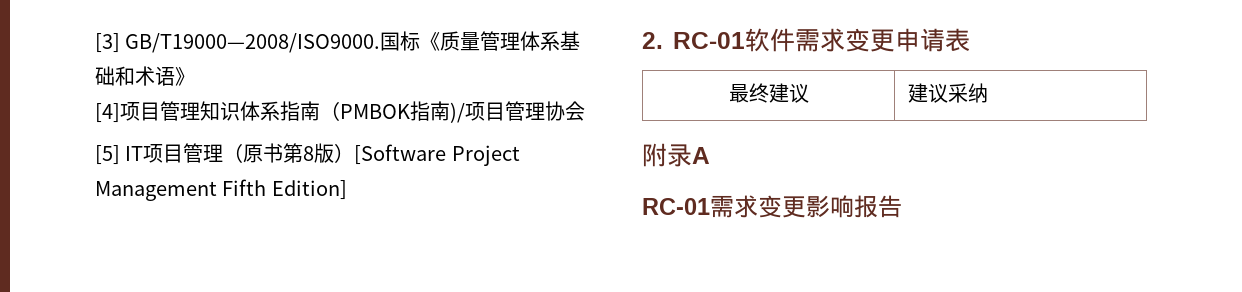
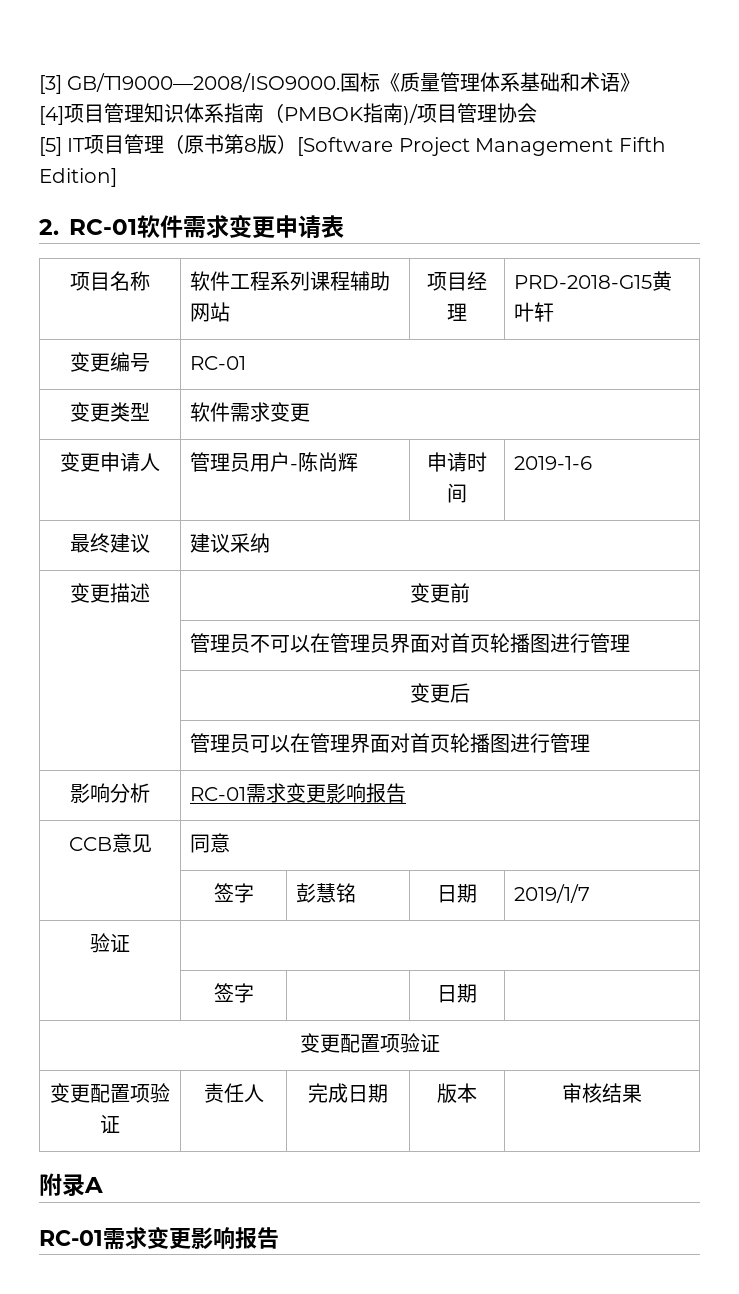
[728,83,809,103] [908,83,989,103] 最终建议 | 建议采纳 -> [70,271,150,291] [189,271,390,291] [189,302,230,322] [427,271,487,291] [447,303,467,321] [513,271,672,291] [513,302,554,322] [70,352,150,372] [189,356,246,370] [70,402,150,422] [189,402,310,422] [60,452,160,472] [189,452,358,472] [427,452,487,472] [447,483,467,503] [513,456,592,470] [70,533,150,553] [189,533,270,553] [70,583,150,603] [410,583,470,603] [189,633,630,653] [410,683,470,703] [189,733,590,753] [70,783,150,803] [189,783,406,803] [68,833,152,853] [189,833,230,853] [213,883,254,903] [295,883,356,903] [437,884,477,903] [513,884,590,903] [90,933,130,953] [213,983,254,1003] [437,984,477,1003] [299,1033,440,1053] [50,1083,170,1103] [100,1114,120,1134] [203,1083,264,1103] [308,1083,388,1103] [437,1083,477,1103] [562,1083,642,1103] 项目名称 | 软件工程系列课程辅助网站 | 项目经理 | PRD-2018-G15黄叶轩 // 变更编号 | RC-01 // 变更类型 | 软件需求变更 // 变更申请人 | 管理员用户-陈尚辉 | 申请时间 | 2019-1-6 // 最终建议 | 建议采纳 // 变更描述 | 变更前 // | 管理员不可以在管理员界面对首页轮播图进行管理 // | 变更后 // | 管理员可以在管理界面对首页轮播图进行管理 // 影响分析 | RC-01需求变更影响报告 // CCB意见 | 同意 // | 签字 | 彭慧铭 | 日期 | 2019/1/7 // 验证 | // | 签字 | | 日期 | // 变更配置项验证 // 变更配置项验证 | 责任人 | 完成日期 | 版本 | 审核结果

